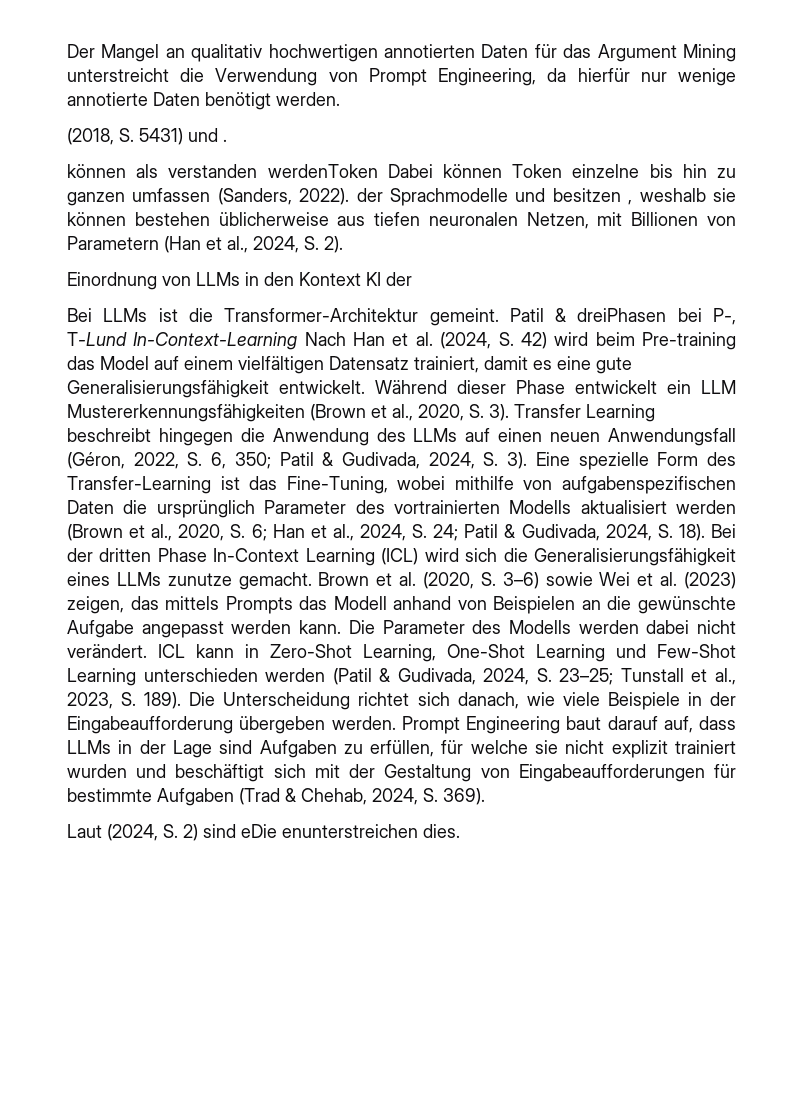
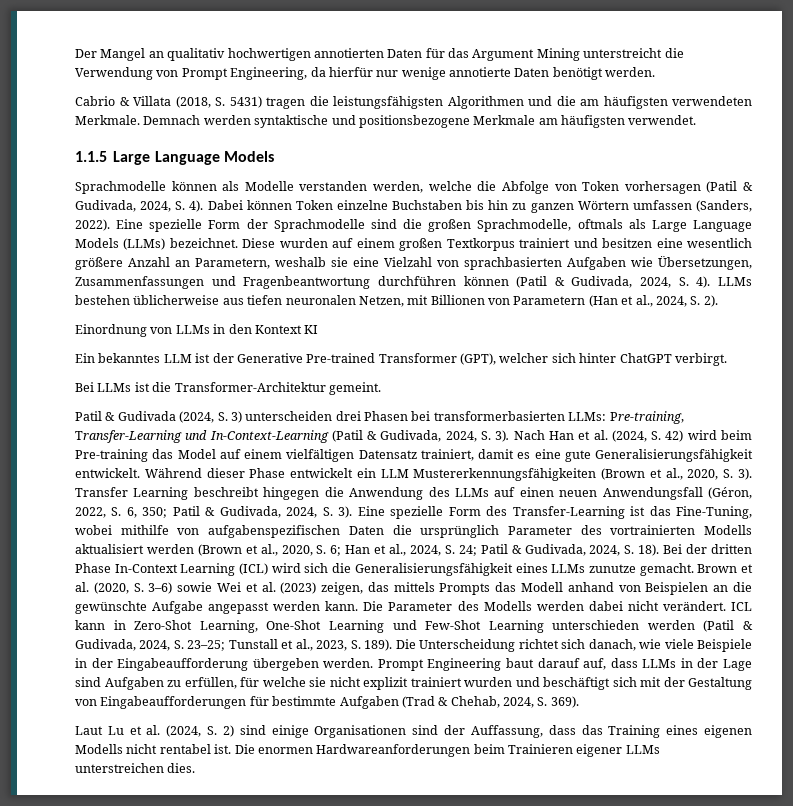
[67,128,227,145] [67,164,378,178] (2018, S. 5431) und . // können als verstanden werdenToken -> [75,96,752,109] [75,115,697,128] [75,151,274,165] [75,181,754,194] [75,200,204,212] Cabrio & Villata (2018, S. 5431) tragen die leistungsfähigsten Algorithmen und die am häufigsten verwendeten Merkmale. Demnach werden syntaktische und positionsbezogene Merkmale am häufigsten verwendet. // 1.1.5 Large Language Models // Sprachmodelle können als Modelle verstanden werden, welche die Abfolge von Token vorhersagen (Patil & Gudivada, 2024, S. 4).
(640, 171) none -> [392,200,463,210] Buchstaben
(125, 199) none -> [577,201,629,210] Wörtern
[356,188,736,206] [67,212,126,226] der Sprachmodelle und besitzen , weshalb sie können -> [116,219,752,232] [75,238,752,251] [75,256,752,270] [75,276,752,289] Eine spezielle Form der Sprachmodelle sind die großen Sprachmodelle, oftmals als Large Language Models (LLMs) bezeichnet. Diese wurden auf einem großen Textkorpus trainiert und besitzen eine wesentlich größere Anzahl an Parametern, weshalb sie eine Vielzahl von sprachbasierten Aufgaben wie Übersetzungen, Zusammenfassungen und Fragenbeantwortung durchführen können (Patil & Gudivada, 2024, S. 4). LLMs
[386,272,412,286] der -> [75,353,727,366] // Ein bekanntes LLM ist der Generative Pre-trained Transformer (GPT), welcher sich hinter ChatGPT verbirgt.
[509,308,736,325] [67,332,298,350] Patil & dreiPhasen bei P-, T-Lund In-Context-Learning -> [75,411,684,424] [75,430,510,443] // Patil & Gudivada (2024, S. 3) unterscheiden drei Phasen bei transformerbasierten LLMs: Pre-training, Transfer-Learning und In-Context-Learning (Patil & Gudivada, 2024, S. 3).
(102, 831) none -> [107,725,161,735] Lu et al.
[241,824,418,838] eDie enunterstreichen -> [271,725,753,738] [75,744,660,757] [75,763,164,773] einige Organisationen sind der Auffassung, dass das Training eines eigenen Modells nicht rentabel ist. Die enormen Hardwareanforderungen beim Trainieren eigener LLMs unterstreichen

